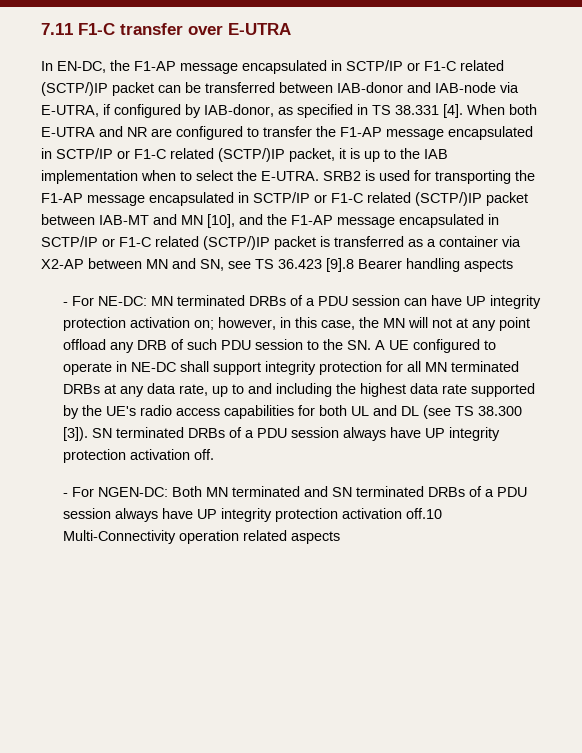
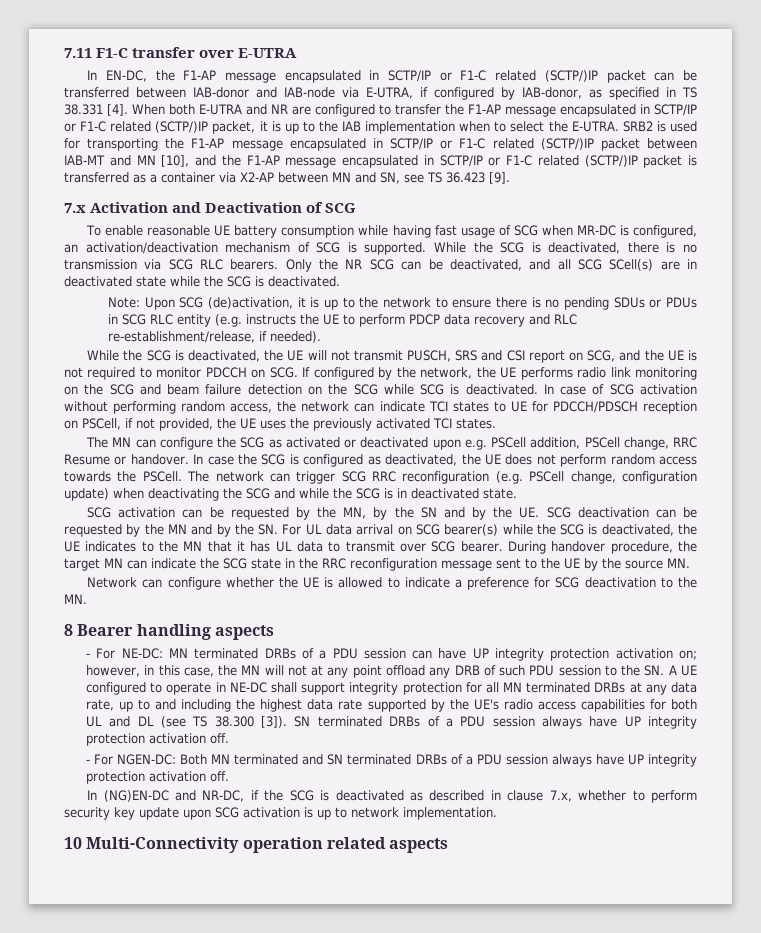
[326,258,354,272] [9].8 -> [489,172,510,184] [64,202,357,213] [86,225,697,238] [64,242,697,255] [64,259,698,272] [64,276,340,287] [107,297,697,310] [107,314,577,327] [107,331,321,343] [87,350,697,363] [64,367,698,380] [64,384,697,395] [64,401,697,414] [64,418,496,431] [86,437,697,450] [64,454,697,467] [64,471,697,484] [64,488,517,501] [87,507,697,520] [64,524,697,537] [64,541,698,554] [64,558,690,571] [87,577,697,590] [64,594,87,604] [64,624,73,636] [9]. // 7.x Activation and Deactivation of SCG // To enable reasonable UE battery consumption while having fast usage of SCG when MR-DC is configured, an activation/deactivation mechanism of SCG is supported. While the SCG is deactivated, there is no transmission via SCG RLC bearers. Only the NR SCG can be deactivated, and all SCG SCell(s) are in deactivated state while the SCG is deactivated. // Note: Upon SCG (de)activation, it is up to the network to ensure there is no pending SDUs or PDUs in SCG RLC entity (e.g. instructs the UE to perform PDCP data recovery and RLC re-establishment/release, if needed). // While the SCG is deactivated, the UE will not transmit PUSCH, SRS and CSI report on SCG, and the UE is not required to monitor PDCCH on SCG. If configured by the network, the UE performs radio link monitoring on the SCG and beam failure detection on the SCG while SCG is deactivated. In case of SCG activation without performing random access, the network can indicate TCI states to UE for PDCCH/PDSCH reception on PSCell, if not provided, the UE uses the previously activated TCI states. // The MN can configure the SCG as activated or deactivated upon e.g. PSCell addition, PSCell change, RRC Resume or handover. In case the SCG is configured as deactivated, the UE does not perform random access towards the PSCell. The network can trigger SCG RRC reconfiguration (e.g. PSCell change, configuration update) when deactivating the SCG and while the SCG is in deactivated state. // SCG activation can be requested by the MN, by the SN and by the UE. SCG deactivation can be requested by the MN and by the SN. For UL data arrival on SCG bearer(s) while the SCG is deactivated, the UE indicates to the MN that it has UL data to transmit over SCG bearer. During handover procedure, the target MN can indicate the SCG state in the RRC reconfiguration message sent to the UE by the source MN. // Network can configure whether the UE is allowed to indicate a preference for SCG deactivation to the MN. // 8
[405,508,442,519] off.10 -> [209,771,229,782] [87,790,697,803] [64,807,497,820] [64,837,82,849] off. // In (NG)EN-DC and NR-DC, if the SCG is deactivated as described in clause 7.x, whether to perform security key update upon SCG activation is up to network implementation. // 10

